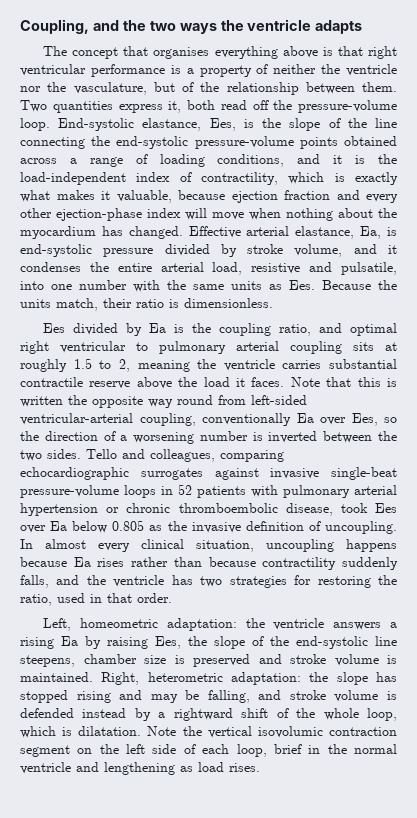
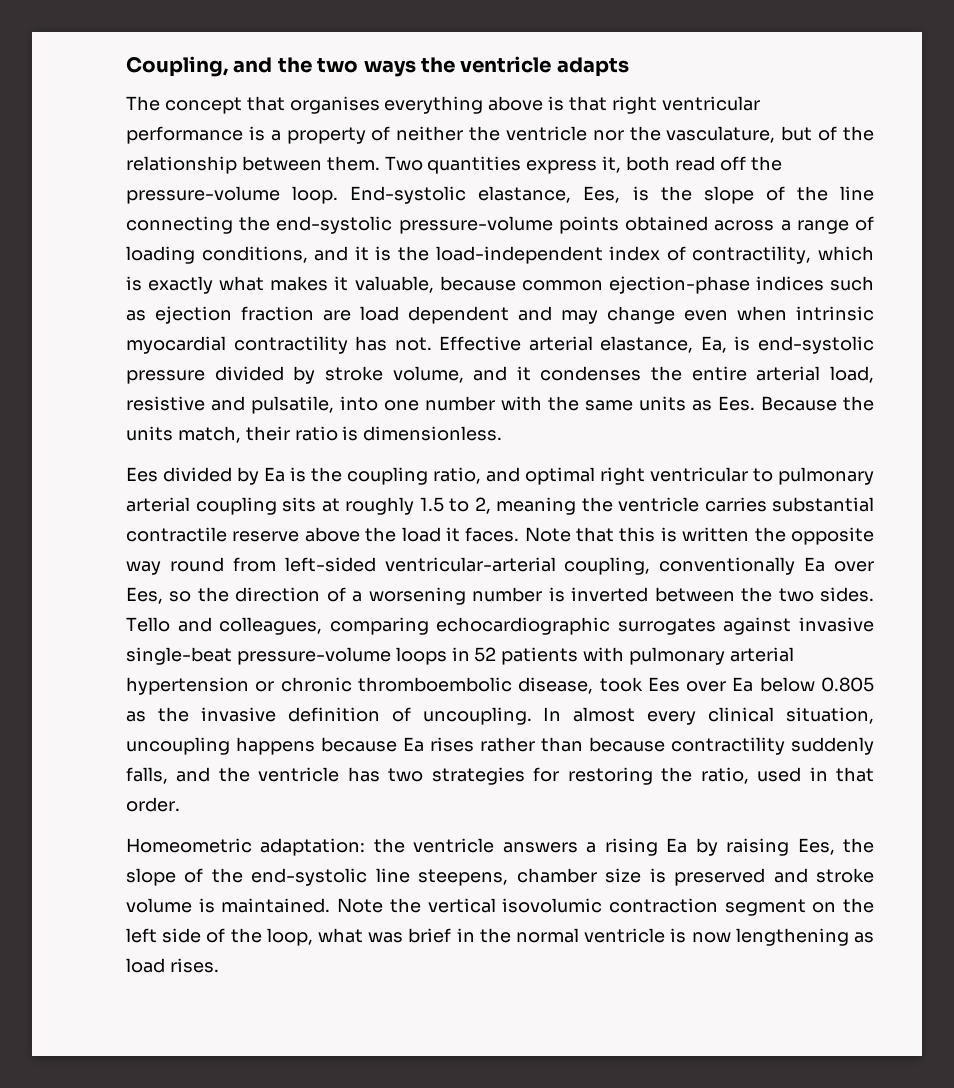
[231,190,398,203] [20,208,397,221] [20,226,183,239] ejection fraction and every other ejection-phase index will move when nothing about the myocardium has changed. -> [521,276,875,294] [126,306,874,324] [126,336,432,354] common ejection-phase indices such as ejection fraction are load dependent and may change even when intrinsic myocardial contractility has not.
[43,618,158,631] Left, homeometric -> [126,838,252,853] Homeometric
[101,672,397,685] [20,690,397,703] [20,708,398,721] [20,726,142,738] Right, heterometric adaptation: the slope has stopped rising and may be falling, and stroke volume is defended instead by a rightward shift of the whole loop, which is dilatation. -> (331, 905) none
[202,744,267,757] each loop, -> [230,928,404,946] the loop, what was
[76,762,99,772] and -> [670,928,731,943] is now

